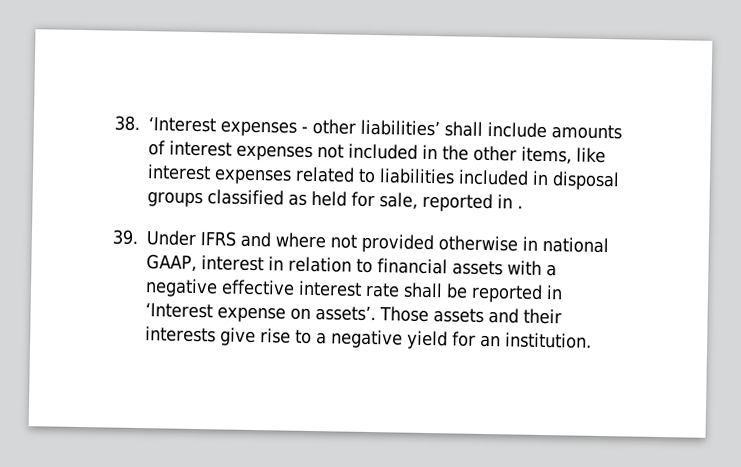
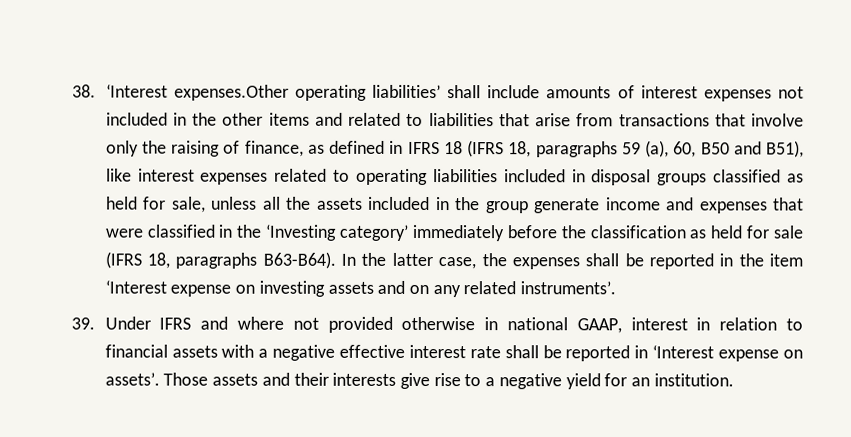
[220,118,356,137] expenses - other -> [173,84,367,101] expenses.Other operating
[521,146,572,165] items, -> [268,112,804,127] [105,140,804,158] items and related to liabilities that arise from transactions that involve only the raising of finance, as defined in IFRS 18 (IFRS 18, paragraphs 59 (a), 60, B50 and B51),
(376, 176) none -> [355,168,428,186] operating
[422,192,523,213] reported in . -> [211,196,804,214] [104,224,804,242] [104,251,803,270] [104,280,617,298] unless all the assets included in the group generate income and expenses that were classified in the ‘Investing category’ immediately before the classification as held for sale (IFRS 18, paragraphs B63-B64). In the latter case, the expenses shall be reported in the item ‘Interest expense on investing assets and on any related instruments’.

